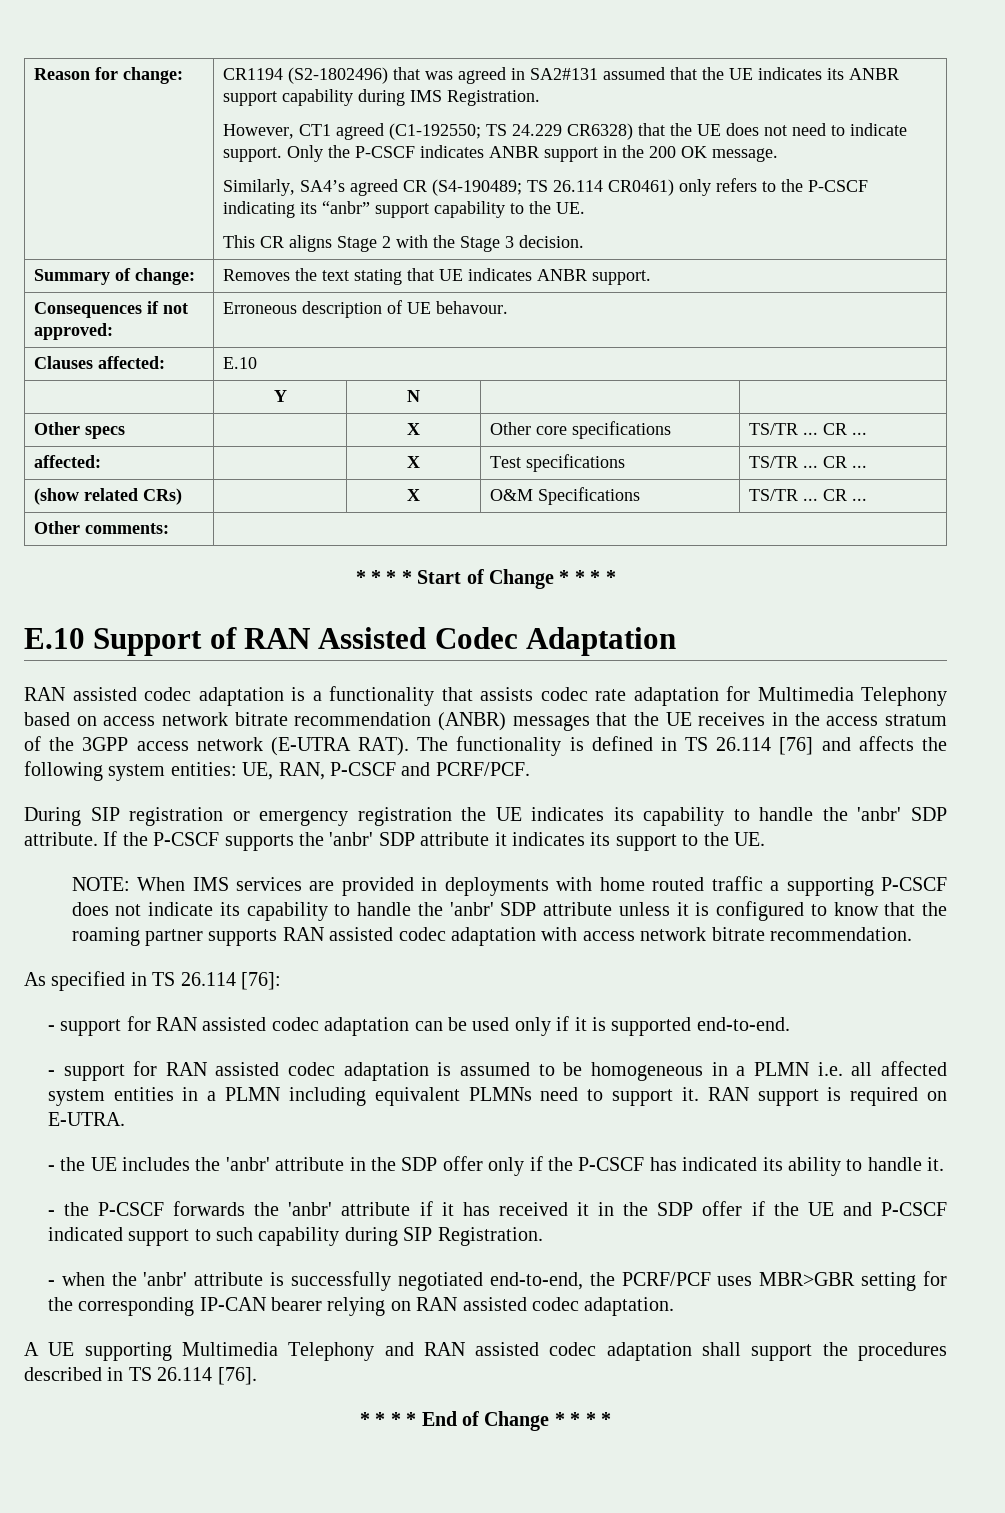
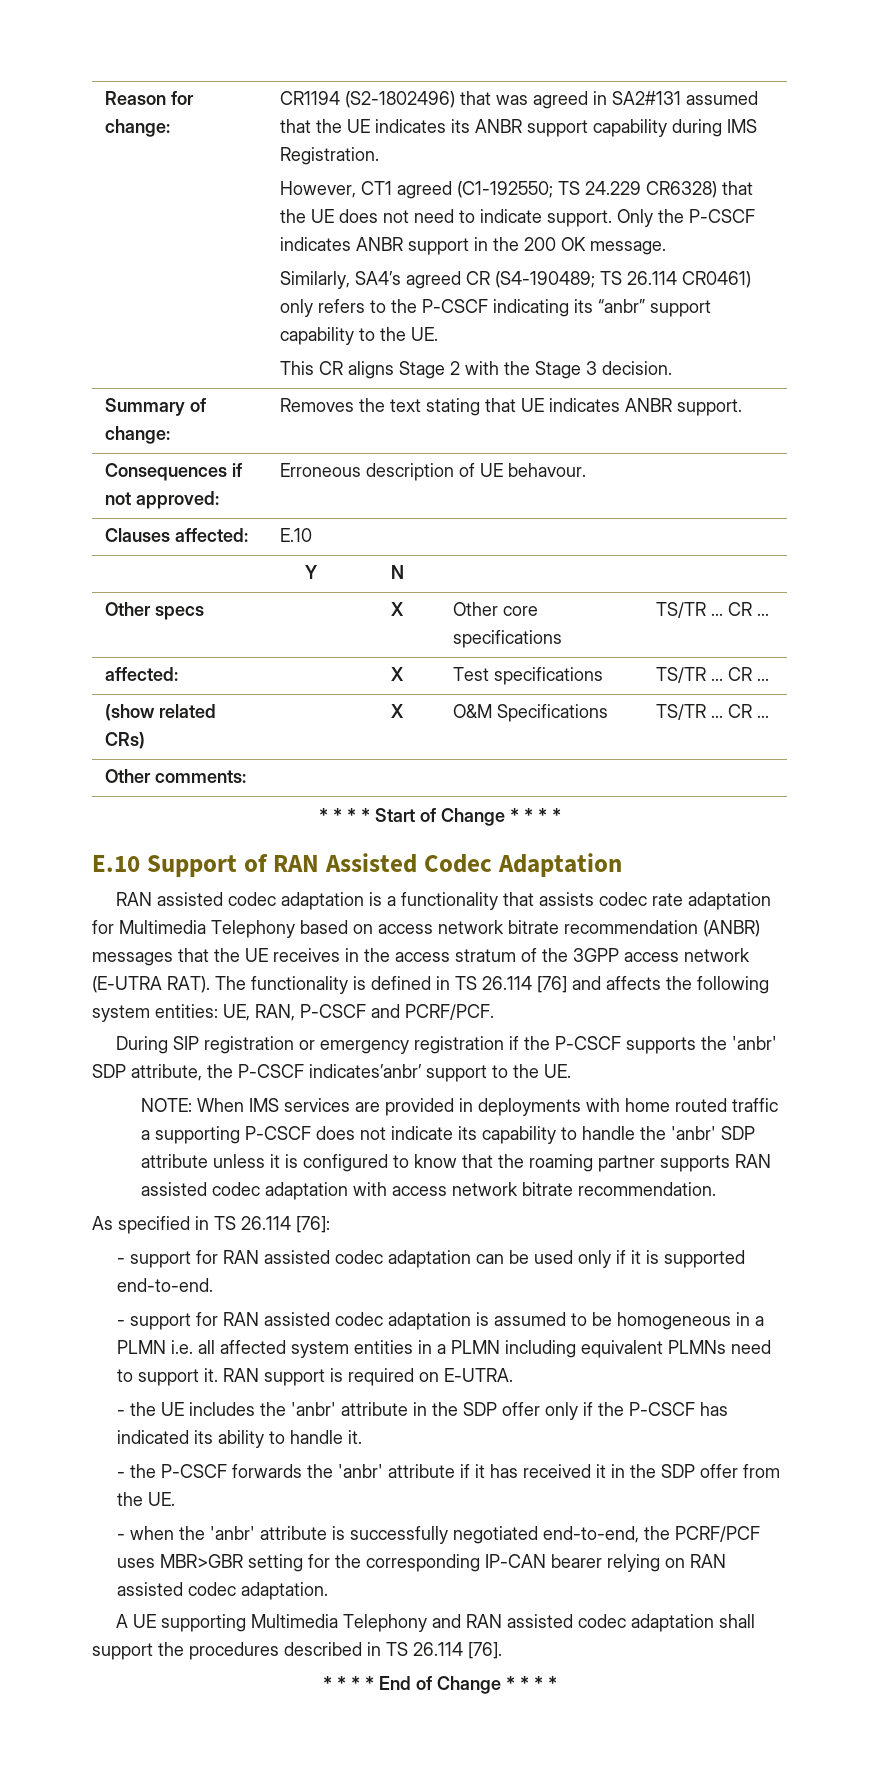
[461,807,947,826] [24,831,118,846] the UE indicates its capability to handle the 'anbr' SDP attribute. If -> [509,1036,520,1050] if
[420,832,611,846] attribute it indicates its -> [131,1064,422,1081] attribute, the P-CSCF indicates’anbr’
[751,1201,947,1216] [47,1227,543,1246] if the UE and P-CSCF indicated support to such capability during SIP Registration. -> [742,1464,780,1478] [116,1492,175,1506] from the UE.

